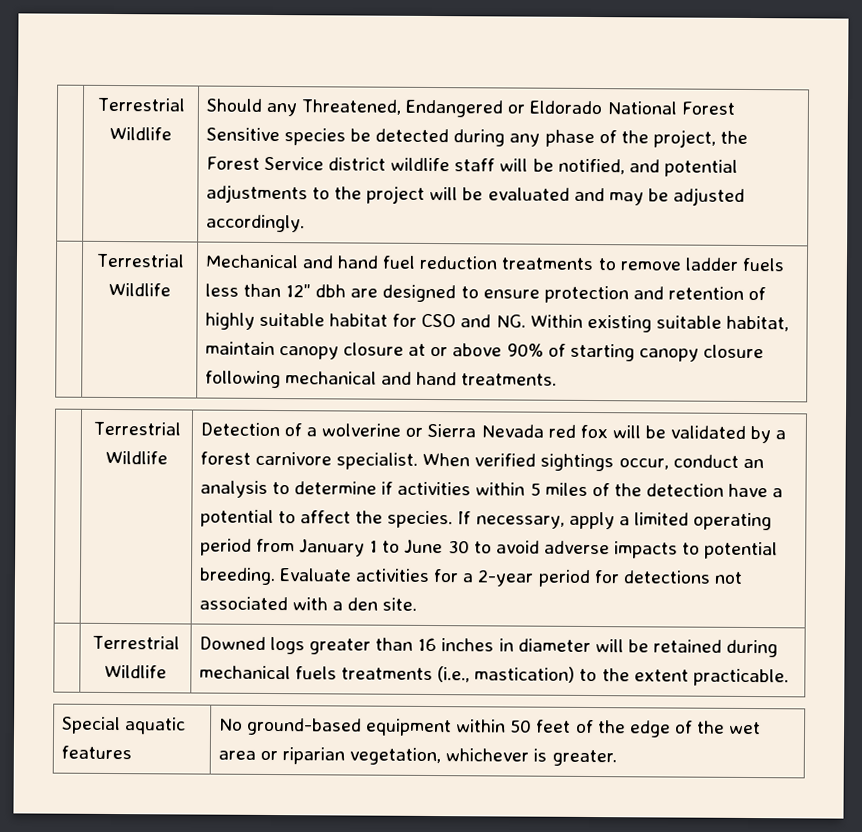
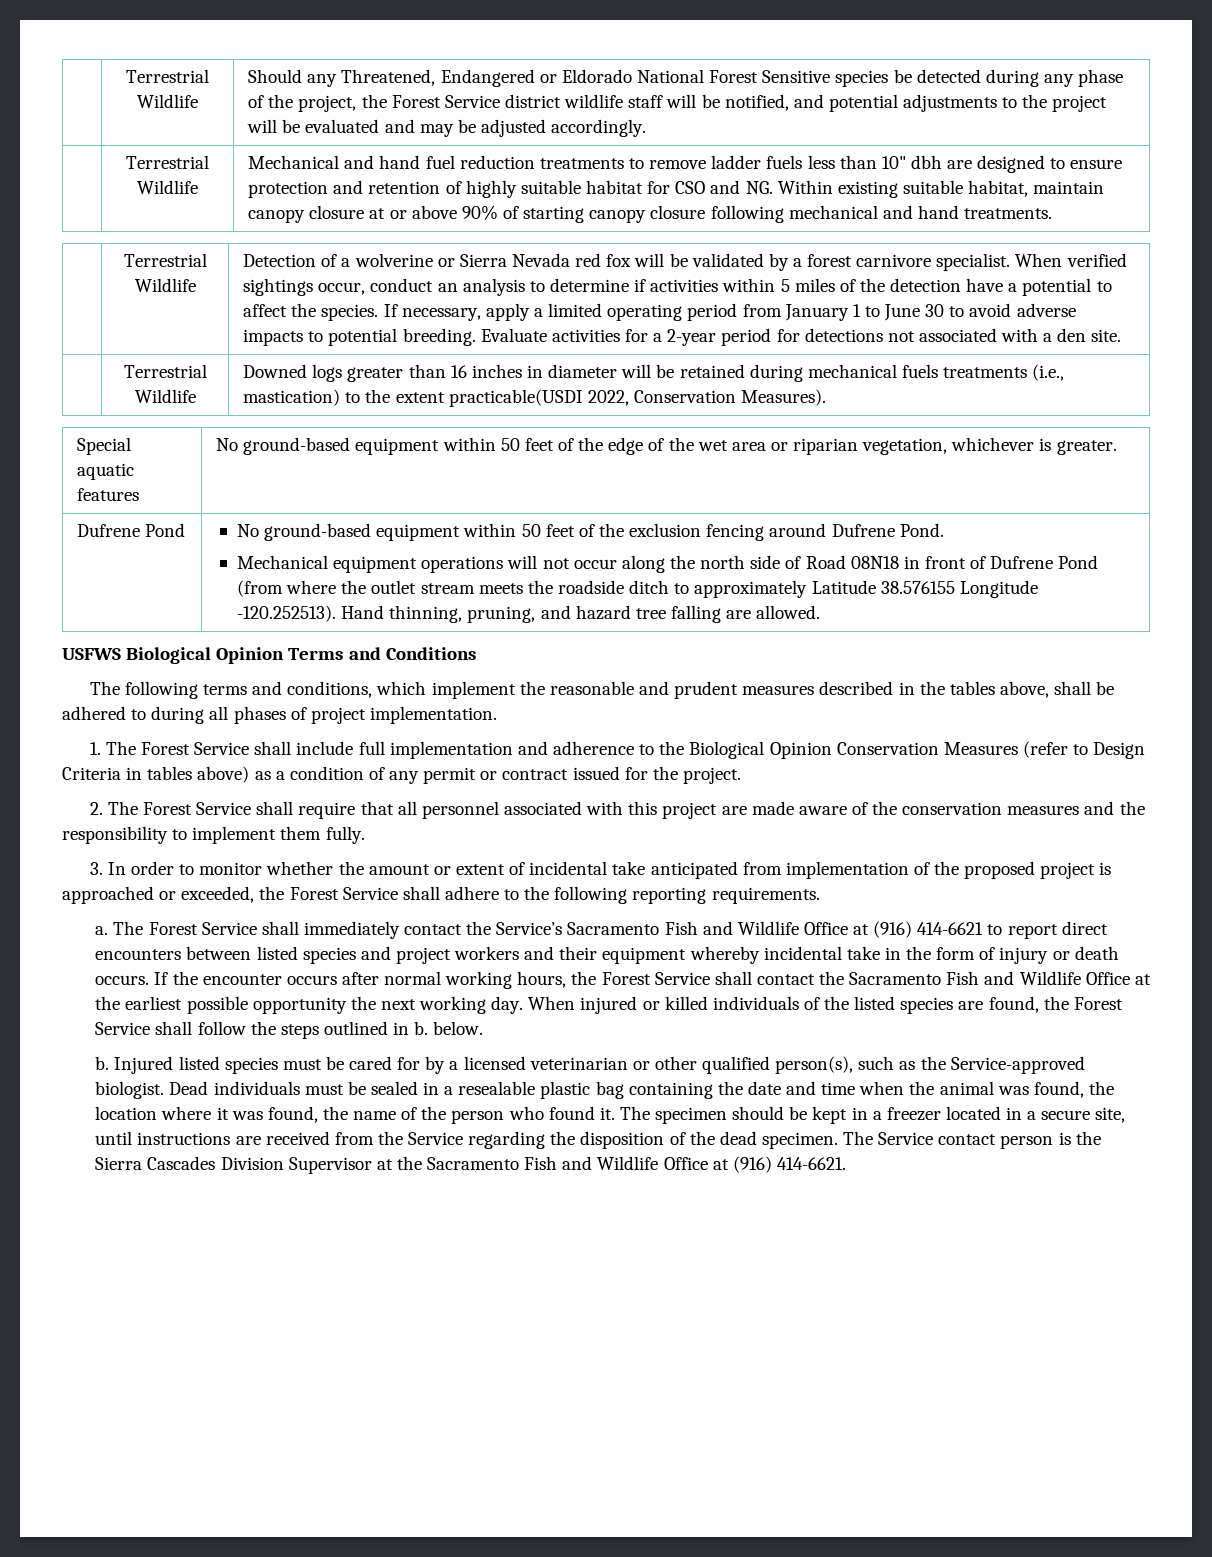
[284,284,311,298] 12" -> [881,156,906,169] 10"
[692,668,789,687] practicable. -> [448,389,827,407] practicable(USDI 2022, Conservation Measures).
(618, 758) none -> [77,523,186,537] [237,523,944,541] [237,555,1099,573] [237,580,1038,598] [237,605,821,623] [62,647,476,664] [89,681,1115,699] [62,706,497,724] [89,741,1146,759] [62,766,741,784] [89,801,1145,819] [62,826,365,844] [89,861,1112,879] [62,886,820,904] [95,921,1108,939] [95,946,1119,964] [95,971,1151,989] [95,996,1123,1014] [95,1021,484,1039] [95,1056,1085,1074] [95,1081,1114,1099] [95,1106,1126,1124] [95,1131,1101,1149] [95,1156,846,1174] // Dufrene Pond | No ground-based equipment within 50 feet of the exclusion fencing around Dufrene Pond. // Mechanical equipment operations will not occur along the north side of Road 08N18 in front of Dufrene Pond (from where the outlet stream meets the roadside ditch to approximately Latitude 38.576155 Longitude -120.252513). Hand thinning, pruning, and hazard tree falling are allowed. // USFWS Biological Opinion Terms and Conditions // The following terms and conditions, which implement the reasonable and prudent measures described in the tables above, shall be adhered to during all phases of project implementation. // 1. The Forest Service shall include full implementation and adherence to the Biological Opinion Conservation Measures (refer to Design Criteria in tables above) as a condition of any permit or contract issued for the project. // 2. The Forest Service shall require that all personnel associated with this project are made aware of the conservation measures and the responsibility to implement them fully. // 3. In order to monitor whether the amount or extent of incidental take anticipated from implementation of the proposed project is approached or exceeded, the Forest Service shall adhere to the following reporting requirements. // a. The Forest Service shall immediately contact the Service’s Sacramento Fish and Wildlife Office at (916) 414-6621 to report direct encounters between listed species and project workers and their equipment whereby incidental take in the form of injury or death occurs. If the encounter occurs after normal working hours, the Forest Service shall contact the Sacramento Fish and Wildlife Office at the earliest possible opportunity the next working day. When injured or killed individuals of the listed species are found, the Forest Service shall follow the steps outlined in b. below. // b. Injured listed species must be cared for by a licensed veterinarian or other qualified person(s), such as the Service-approved biologist. Dead individuals must be sealed in a resealable plastic bag containing the date and time when the animal was found, the location where it was found, the name of the person who found it. The specimen should be kept in a freezer located in a secure site, until instructions are received from the Service regarding the disposition of the dead specimen. The Service contact person is the Sierra Cascades Division Supervisor at the Sacramento Fish and Wildlife Office at (916) 414-6621.

